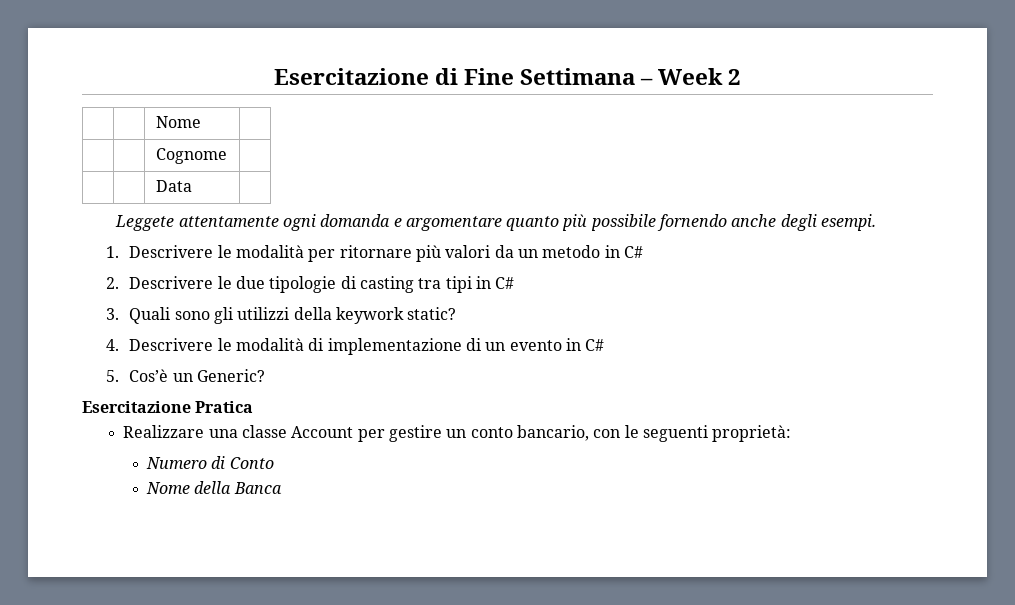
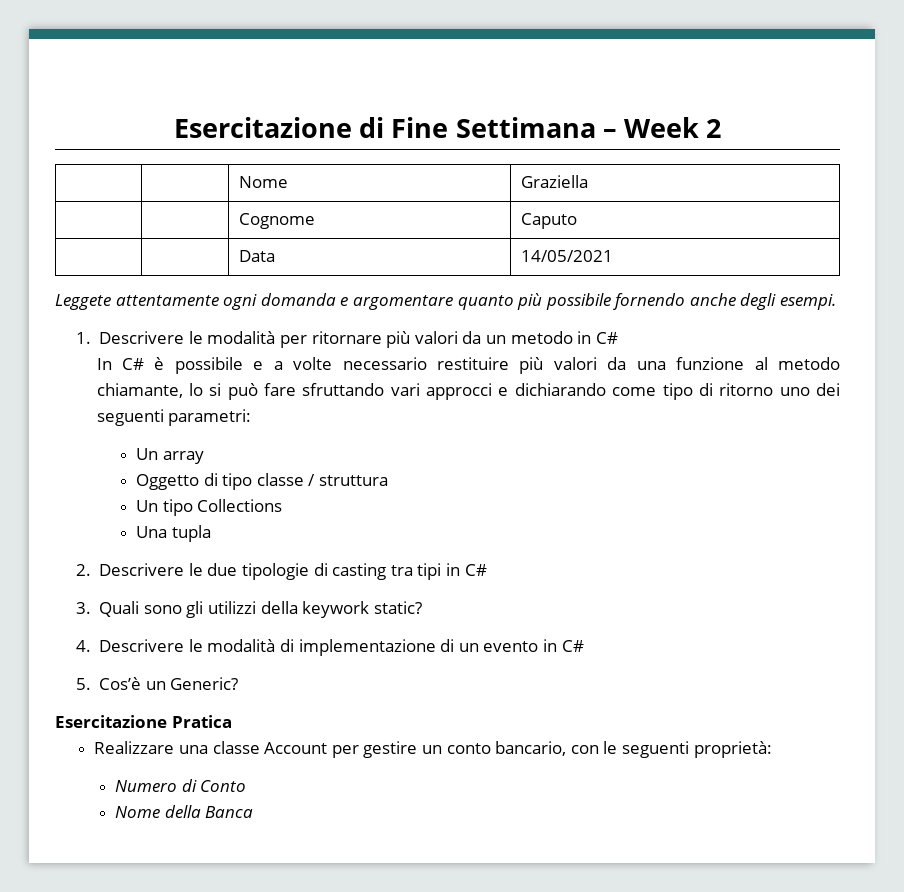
(201, 122) none -> [520,175,588,188] Graziella
(227, 156) none -> [520,213,577,229] Caputo
(192, 186) none -> [520,250,613,262] 14/05/2021
(643, 252) none -> [96,357,840,374] [96,383,841,400] [96,409,252,426] [135,448,204,464] [135,473,388,490] [135,499,283,516] [135,525,211,542] // In C# è possibile e a volte necessario restituire più valori da una funzione al metodo chiamante, lo si può fare sfruttando vari approcci e dichiarando come tipo di ritorno uno dei seguenti parametri: // Un array // Oggetto di tipo classe / struttura // Un tipo Collections // Una tupla

